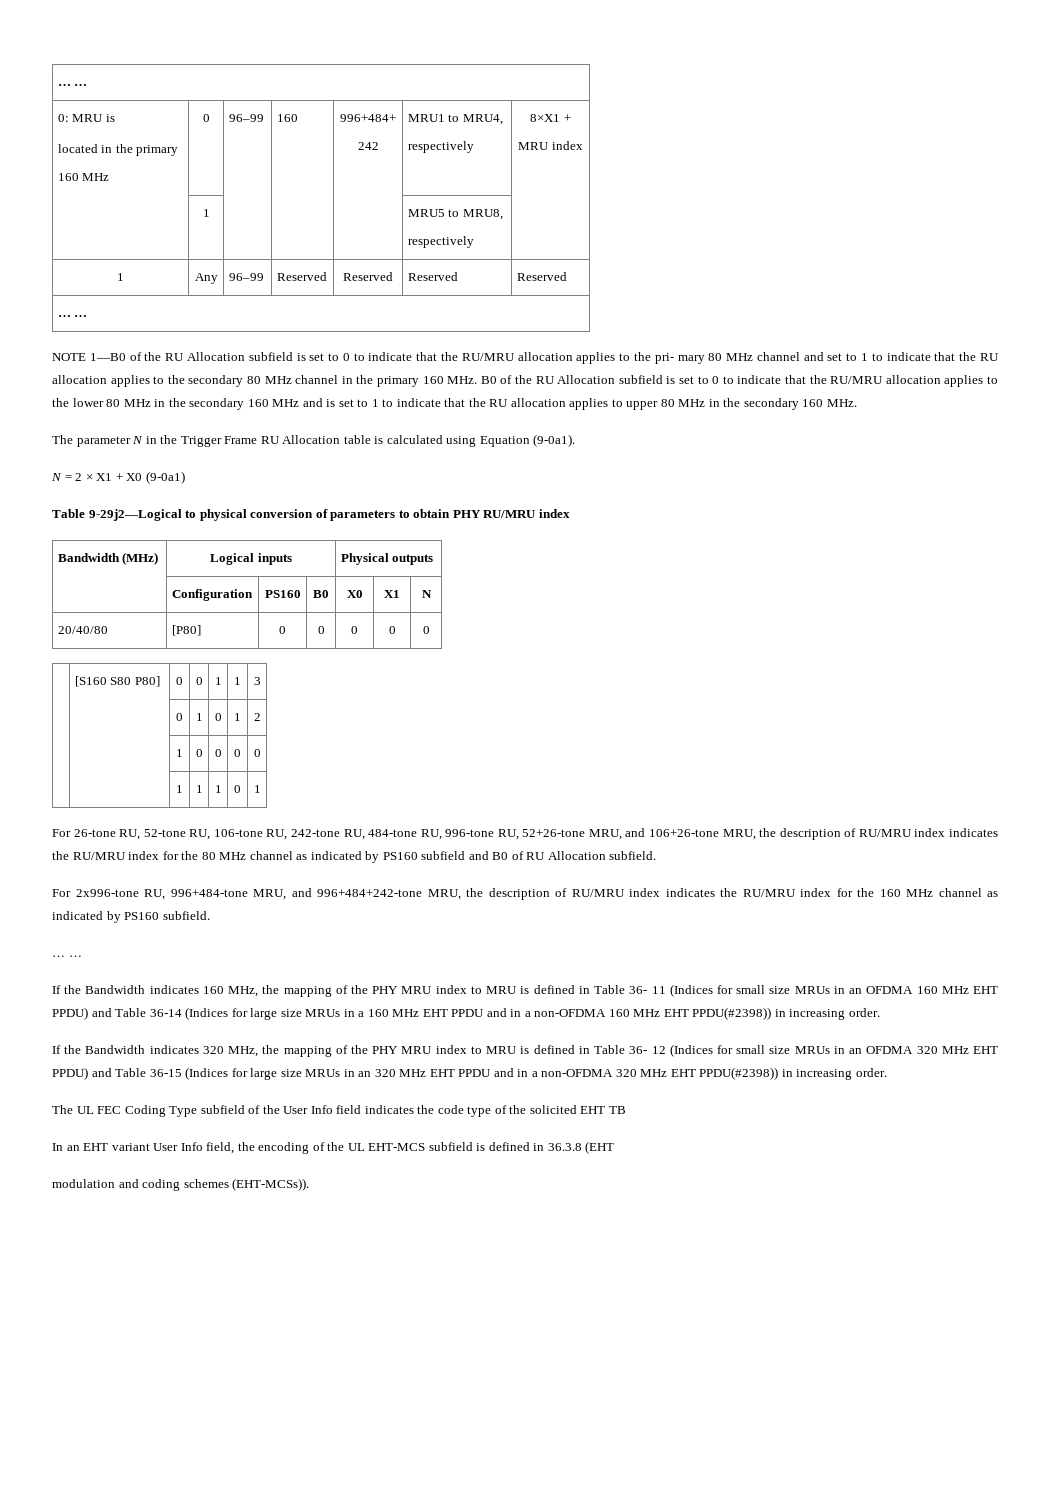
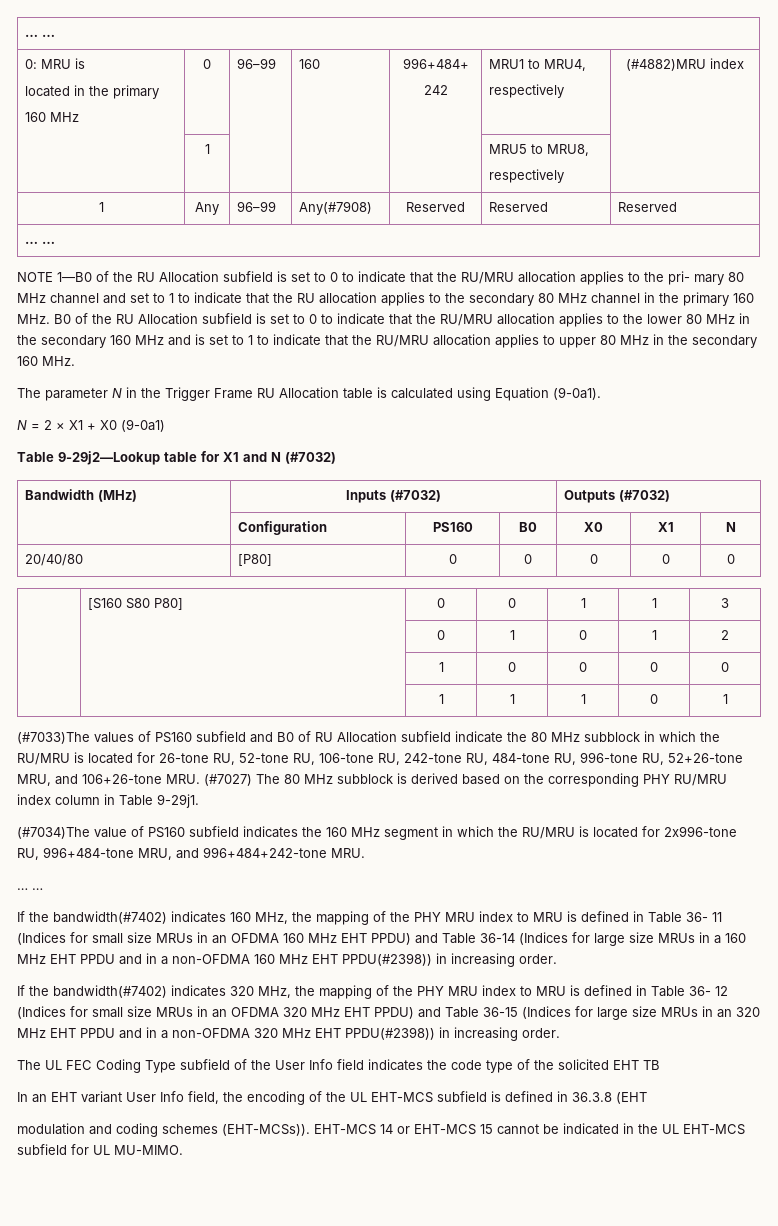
[530,114,571,122] [518,142,550,150] 8×X1 + // MRU -> [626,59,706,71] (#4882)MRU
[276,272,327,281] Reserved -> [298,201,372,215] Any(#7908)
[489,399,509,407] RU -> [376,335,429,347] RU/MRU
[88,509,570,521] [57,552,159,565] [210,553,292,565] [340,553,434,565] 9-29j2—Logical to physical conversion of parameters to obtain PHY RU/MRU index // Bandwidth (MHz) | Logical inputs | Physical outputs -> [58,451,336,465] [24,489,137,502] [346,490,441,503] [563,490,670,503] 9-29j2—Lookup table for X1 and N (#7032) // Bandwidth (MHz) | Inputs (#7032) | Outputs (#7032)
[52,829,71,837] For -> [17,731,720,744] [17,752,155,765] (#7033)The values of PS160 subfield and B0 of RU Allocation subfield indicate the 80 MHz subblock in which the RU/MRU is located for
[722,828,999,840] [52,851,657,863] [52,889,71,897] MRU, the description of RU/MRU index indicates the RU/MRU index for the 80 MHz channel as indicated by PS160 subfield and B0 of RU Allocation subfield. // For -> [166,773,727,787] [17,794,199,808] [17,826,660,840] MRU. (#7027) The 80 MHz subblock is derived based on the corresponding PHY RU/MRU index column in Table 9-29j1. // (#7034)The value of PS160 subfield indicates the 160 MHz segment in which the RU/MRU is located for
[427,888,998,900] [52,911,210,923] MRU, the description of RU/MRU index indicates the RU/MRU index for the 160 MHz channel as indicated by PS160 subfield. -> [331,848,365,858] MRU.
[85,985,146,994] Bandwidth -> [53,911,167,924] bandwidth(#7402)
[85,1045,146,1054] Bandwidth -> [53,985,167,998] bandwidth(#7402)
(310, 1184) none -> [314,1123,745,1135] [17,1144,183,1155] EHT-MCS 14 or EHT-MCS 15 cannot be indicated in the UL EHT-MCS subfield for UL MU-MIMO.

